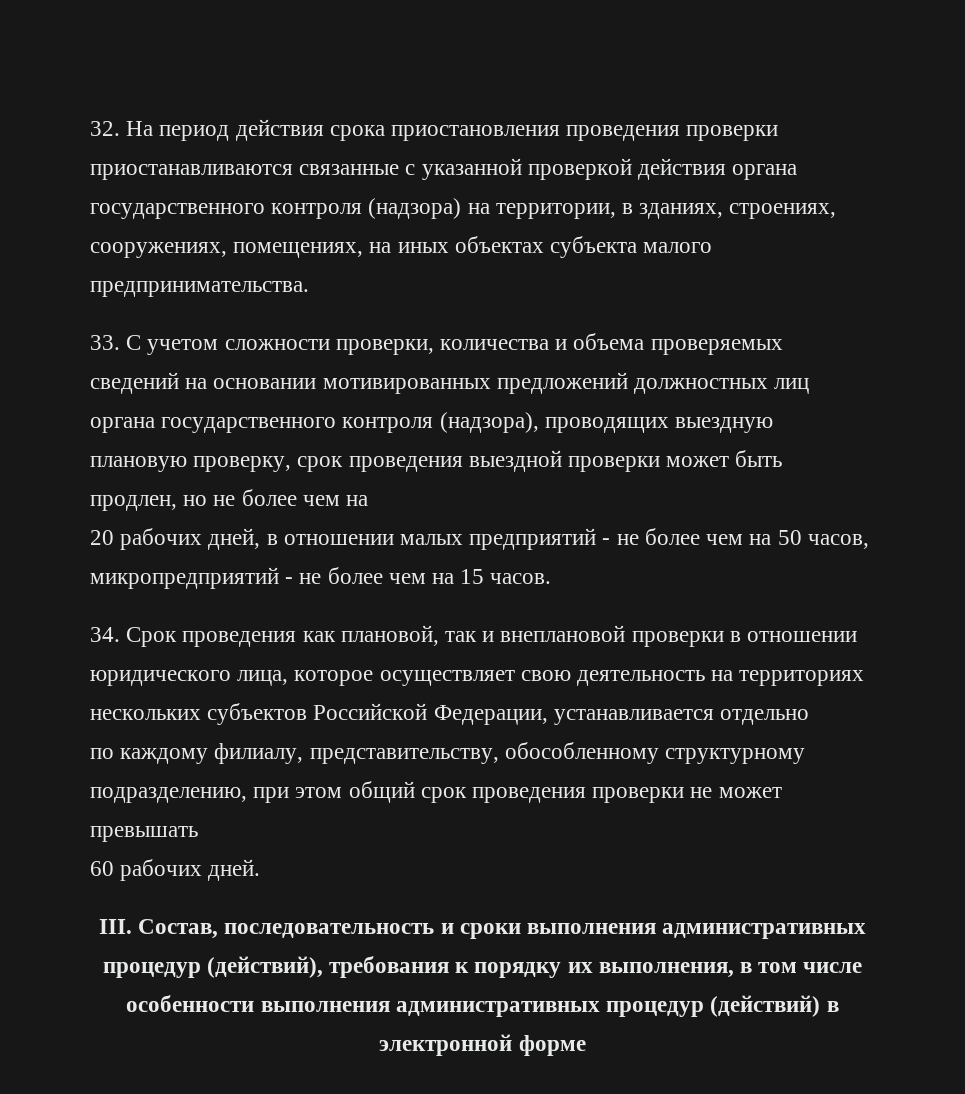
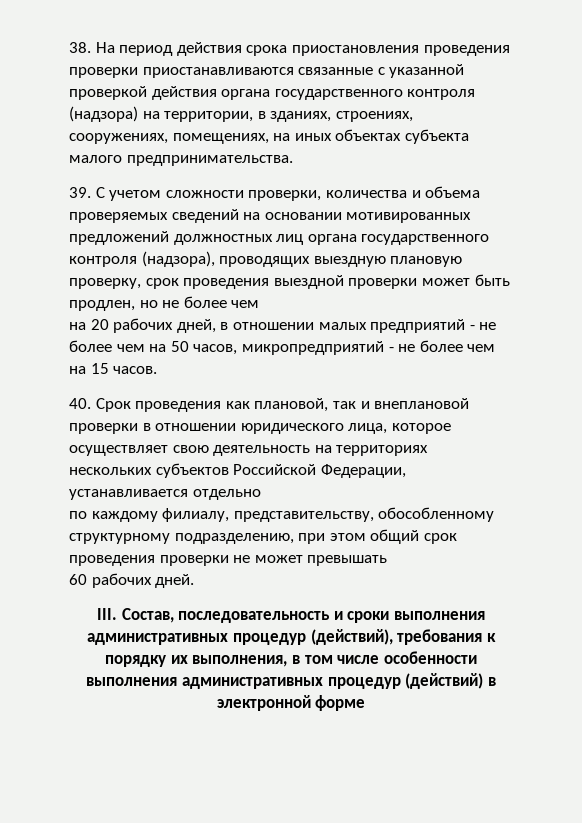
[90,121,120,136] 32. -> [69,42,91,53] 38.
[90,335,120,350] 33. -> [69,187,91,198] 39.
[346,495,369,506] на // -> [69,322,86,330] // на
[90,627,120,642] 34. -> [69,398,91,409] 40.

